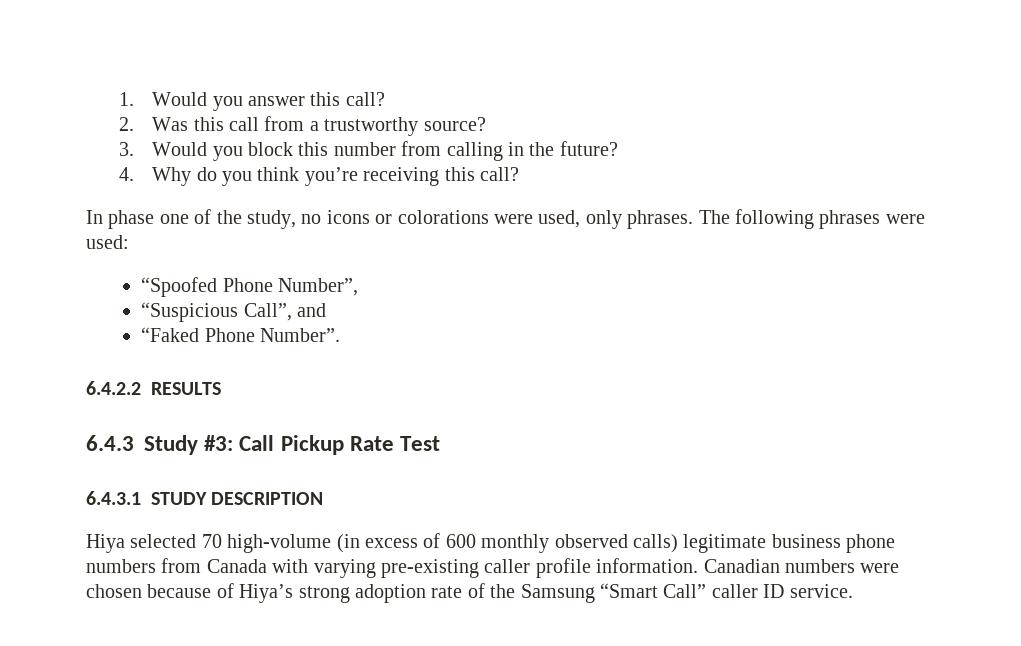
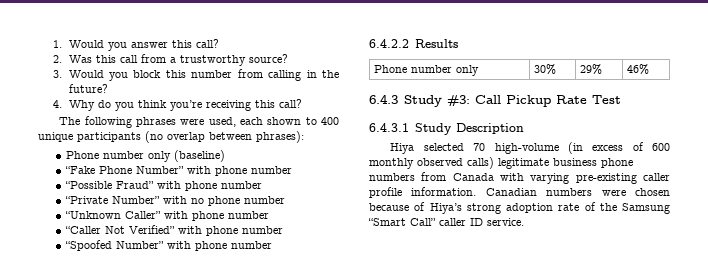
[86,209,925,229] [86,235,129,249] [141,277,358,297] [141,302,326,322] [141,327,340,342] [86,381,221,395] In phase one of the study, no icons or colorations were used, only phrases. The following phrases were used: // “Spoofed Phone Number”, // “Suspicious Call”, and // “Faked Phone Number”. // 6.4.2.2 RESULTS -> [59,116,339,128] [38,131,304,143] [65,150,225,162] [64,166,292,176] [64,181,262,191] [64,196,285,206] [64,211,269,221] [64,225,283,236] [64,240,272,251] [369,39,458,48] [374,65,480,76] [534,64,557,75] [580,64,603,75] [627,64,650,75] The following phrases were used, each shown to 400 unique participants (no overlap between phrases): // Phone number only (baseline) // “Fake Phone Number” with phone number // “Possible Fraud” with phone number // “Private Number” with no phone number // “Unknown Caller” with phone number // “Caller Not Verified” with phone number // “Spoofed Number” with phone number // 6.4.2.2 Results // Phone number only | 30% | 29% | 46%
[151,492,324,505] STUDY DESCRIPTION -> [414,123,524,135] Study Description

